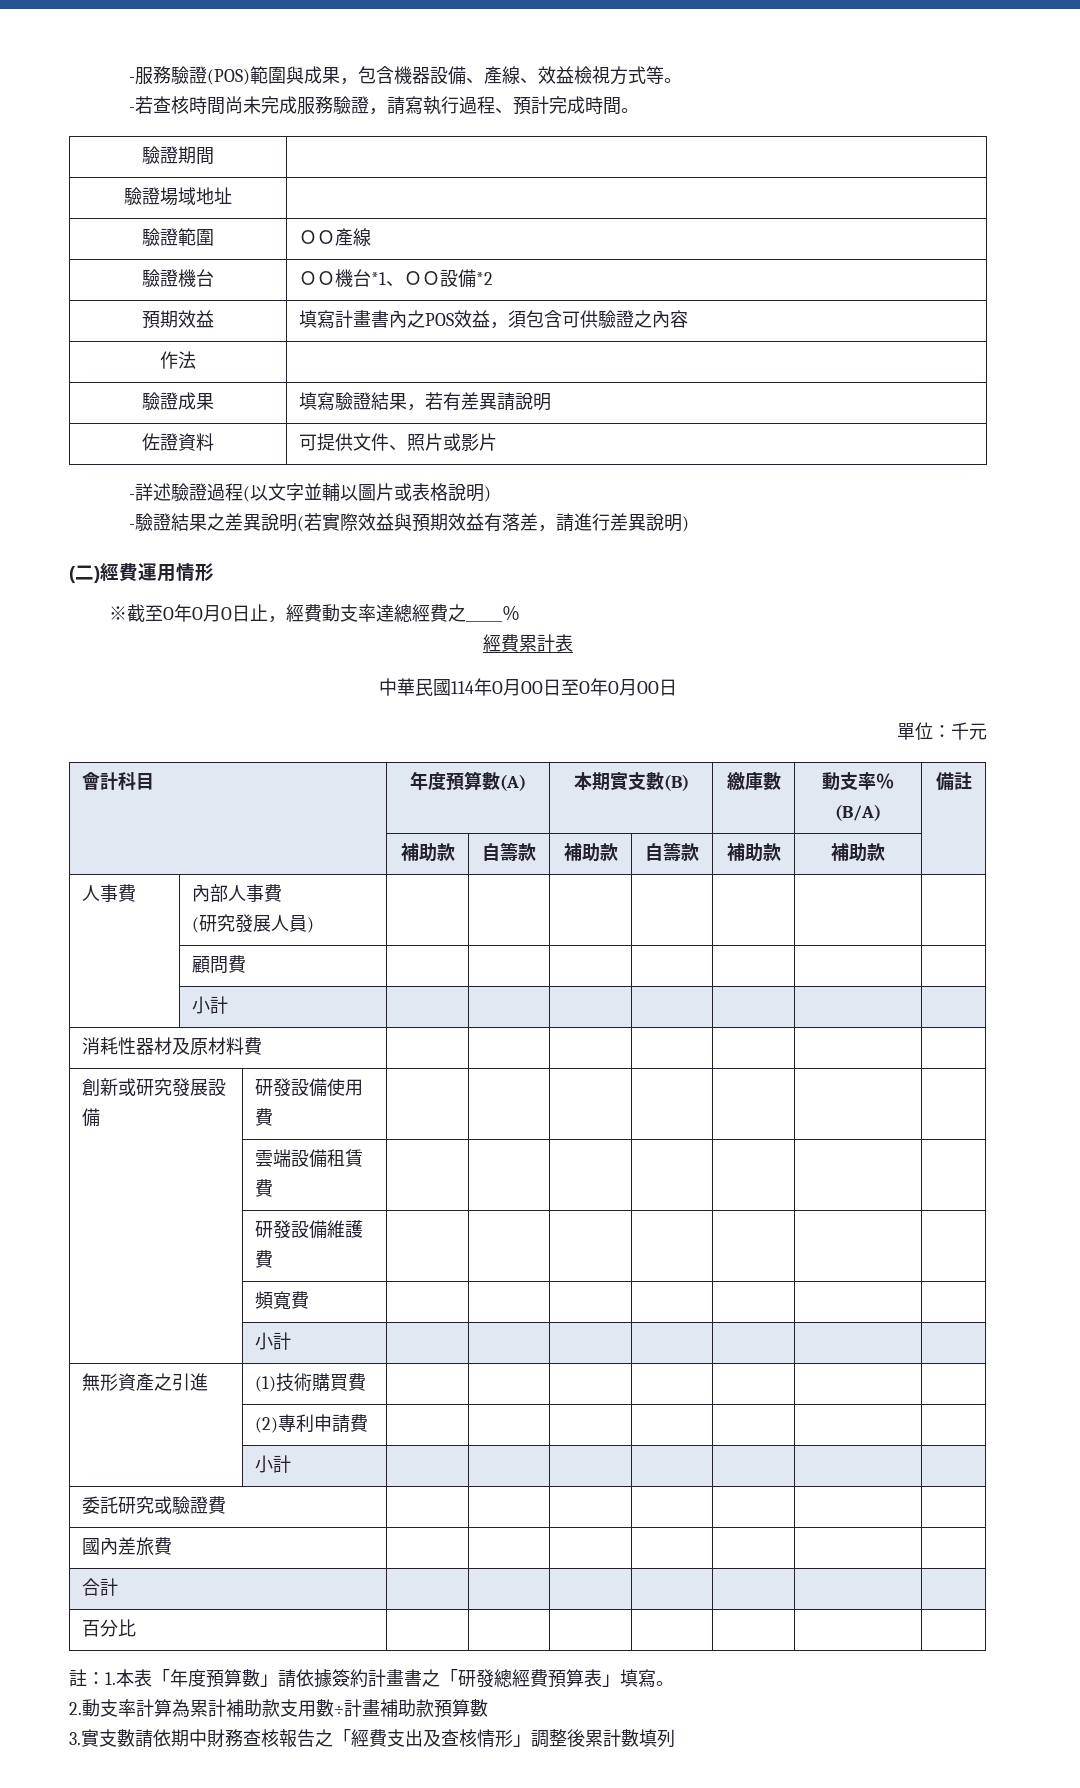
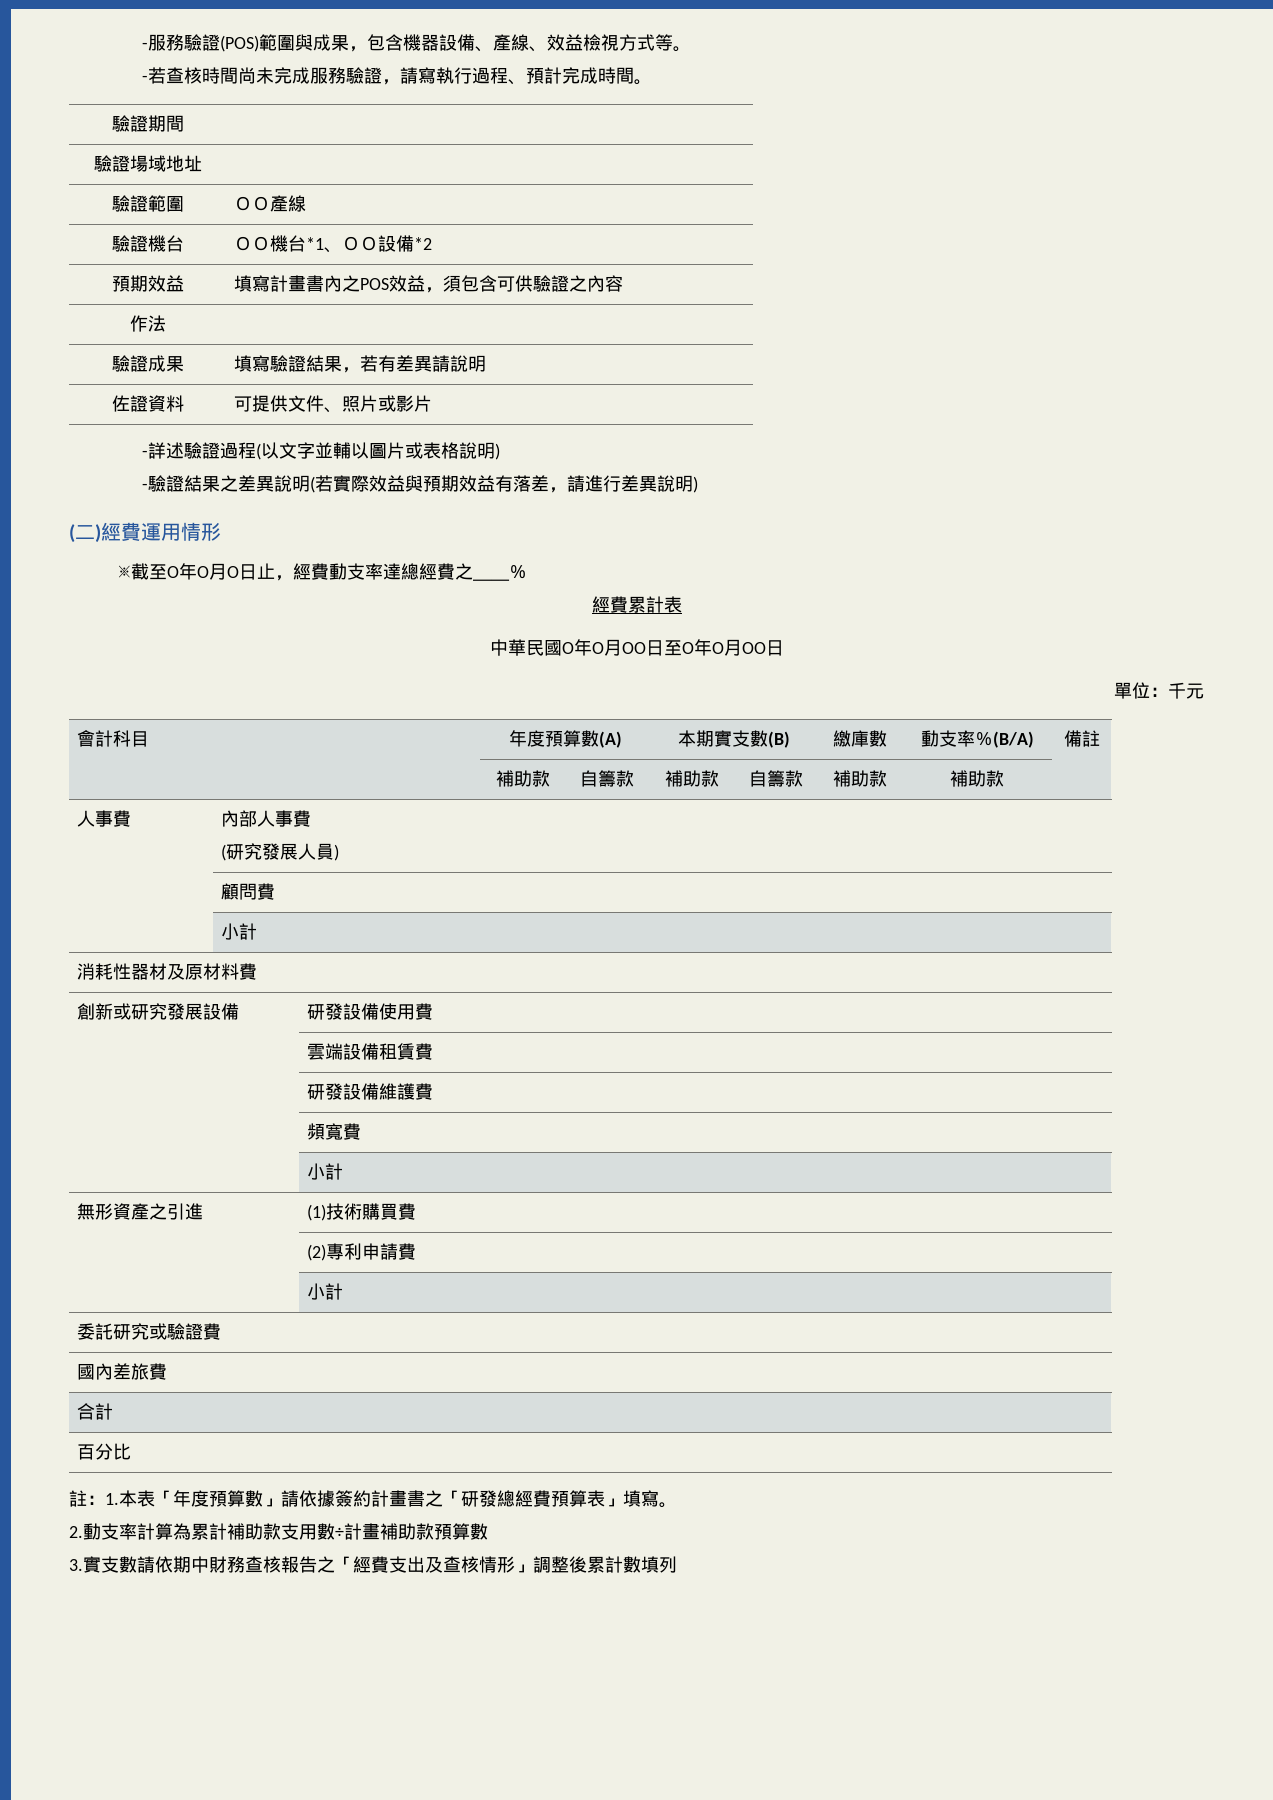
[451,681,474,694] 114 -> [561,642,574,654] O

